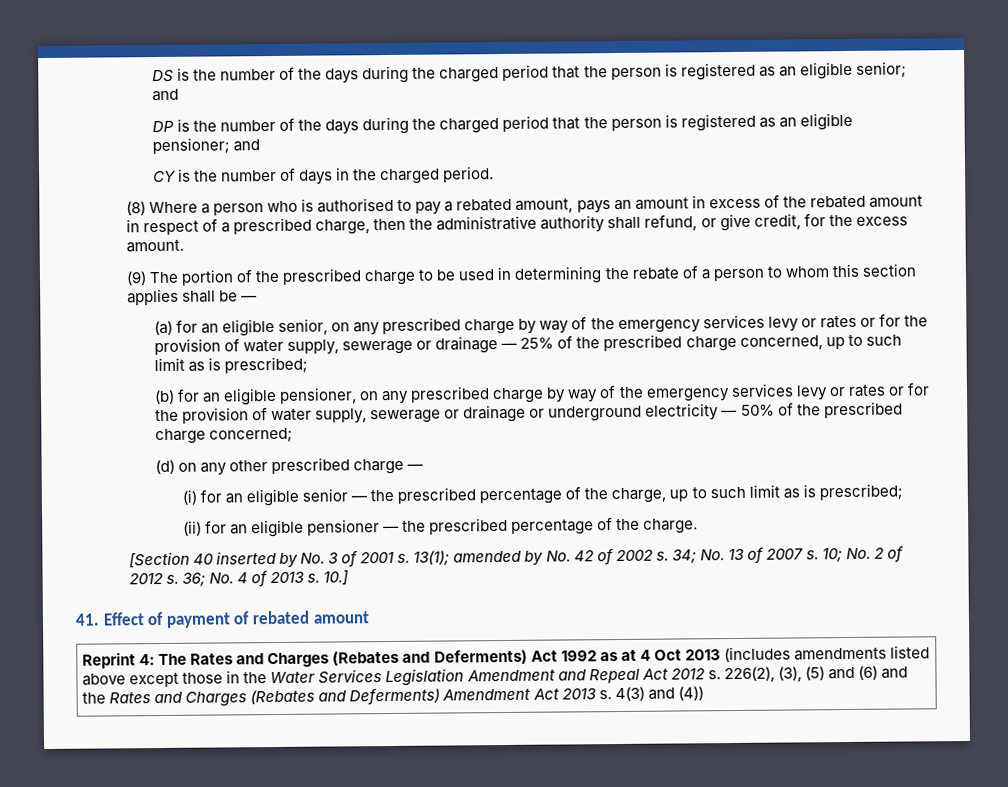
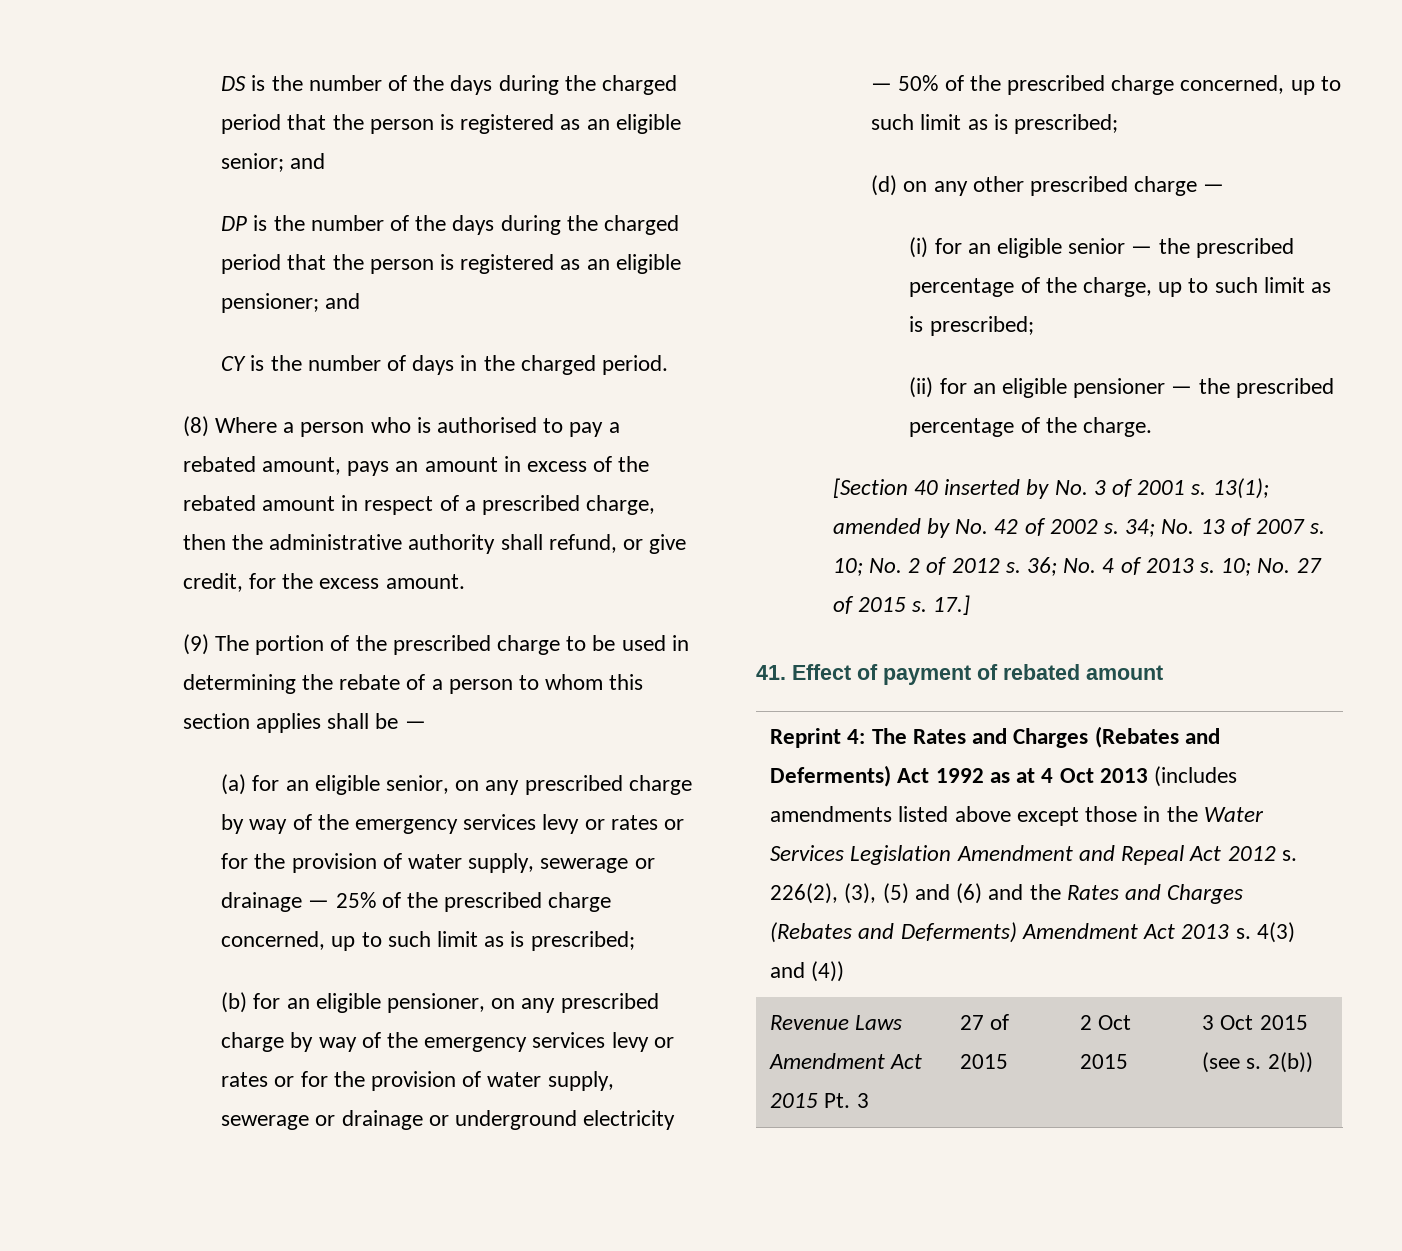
[208,427,293,443] concerned; -> [1180,75,1341,95] [871,114,1118,134] concerned, up to such limit as is prescribed;
[323,570,350,585] 10.] -> [1221,558,1322,576] [832,595,971,615] 10; No. 27 of 2015 s. 17.]
(704, 693) none -> [770,1015,903,1030] [769,1053,923,1069] [770,1093,869,1108] [960,1014,1010,1030] [960,1054,1009,1069] [1080,1015,1132,1030] [1080,1054,1129,1069] [1202,1015,1308,1030] [1202,1052,1313,1073] // Revenue Laws Amendment Act 2015 Pt. 3 | 27 of 2015 | 2 Oct 2015 | 3 Oct 2015 (see s. 2(b))

